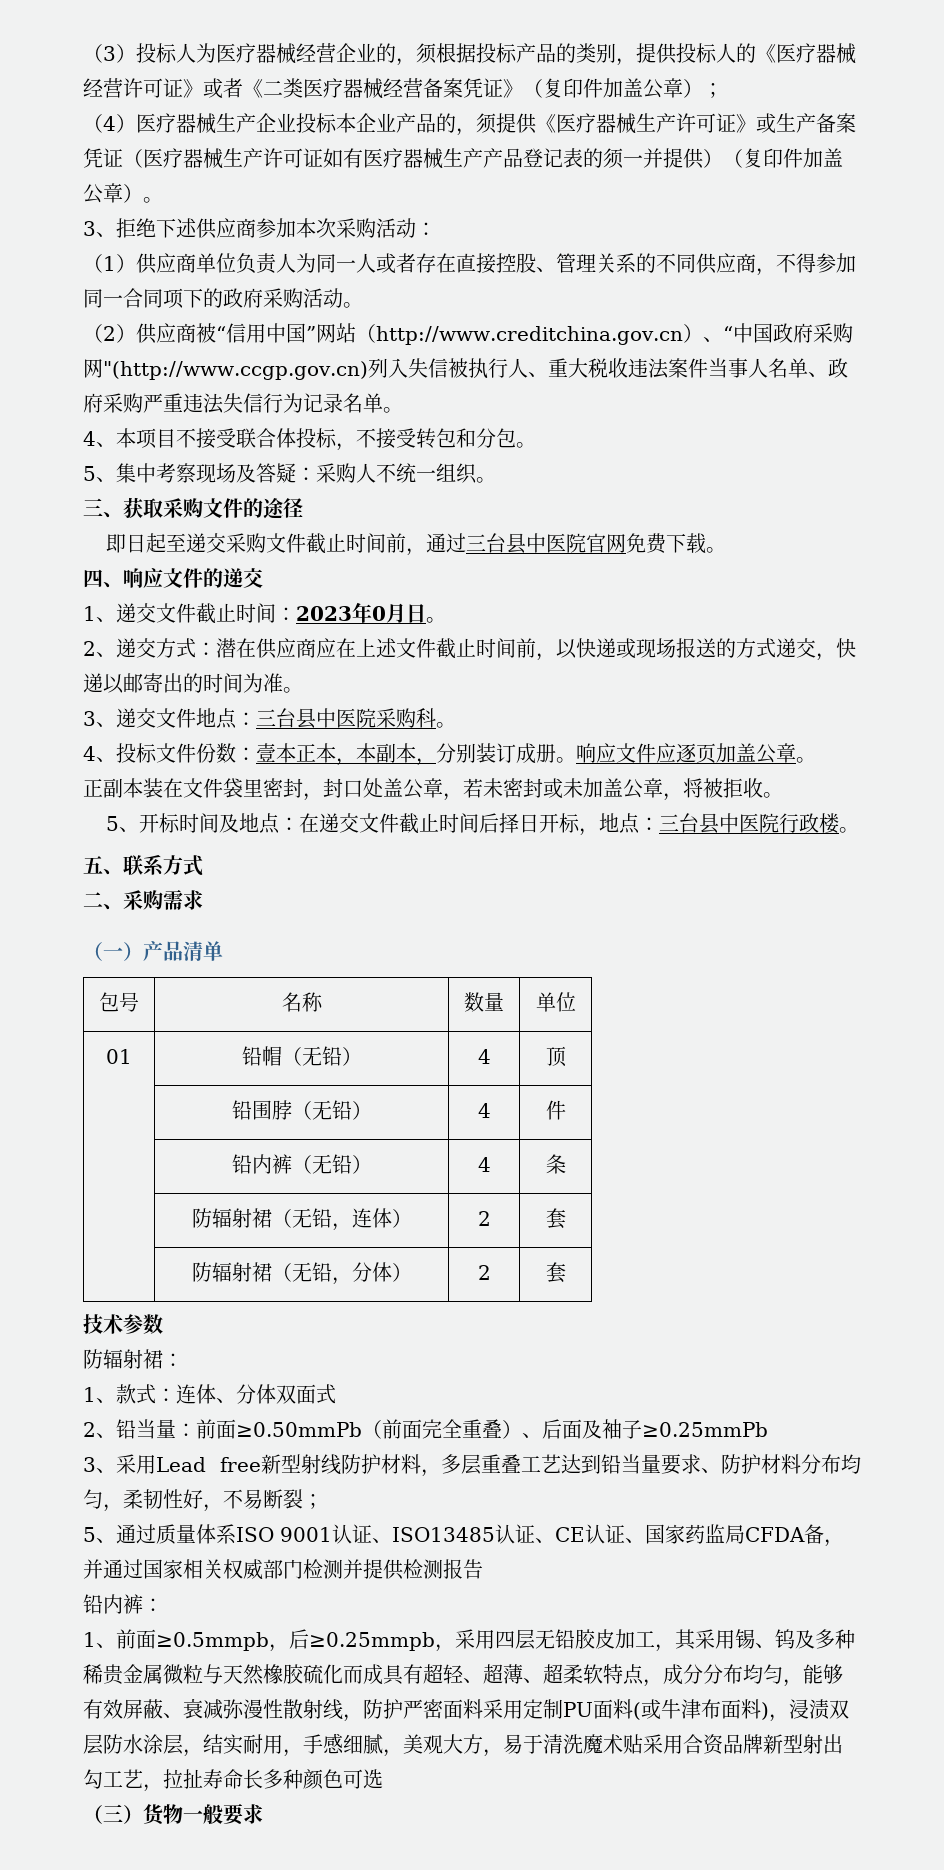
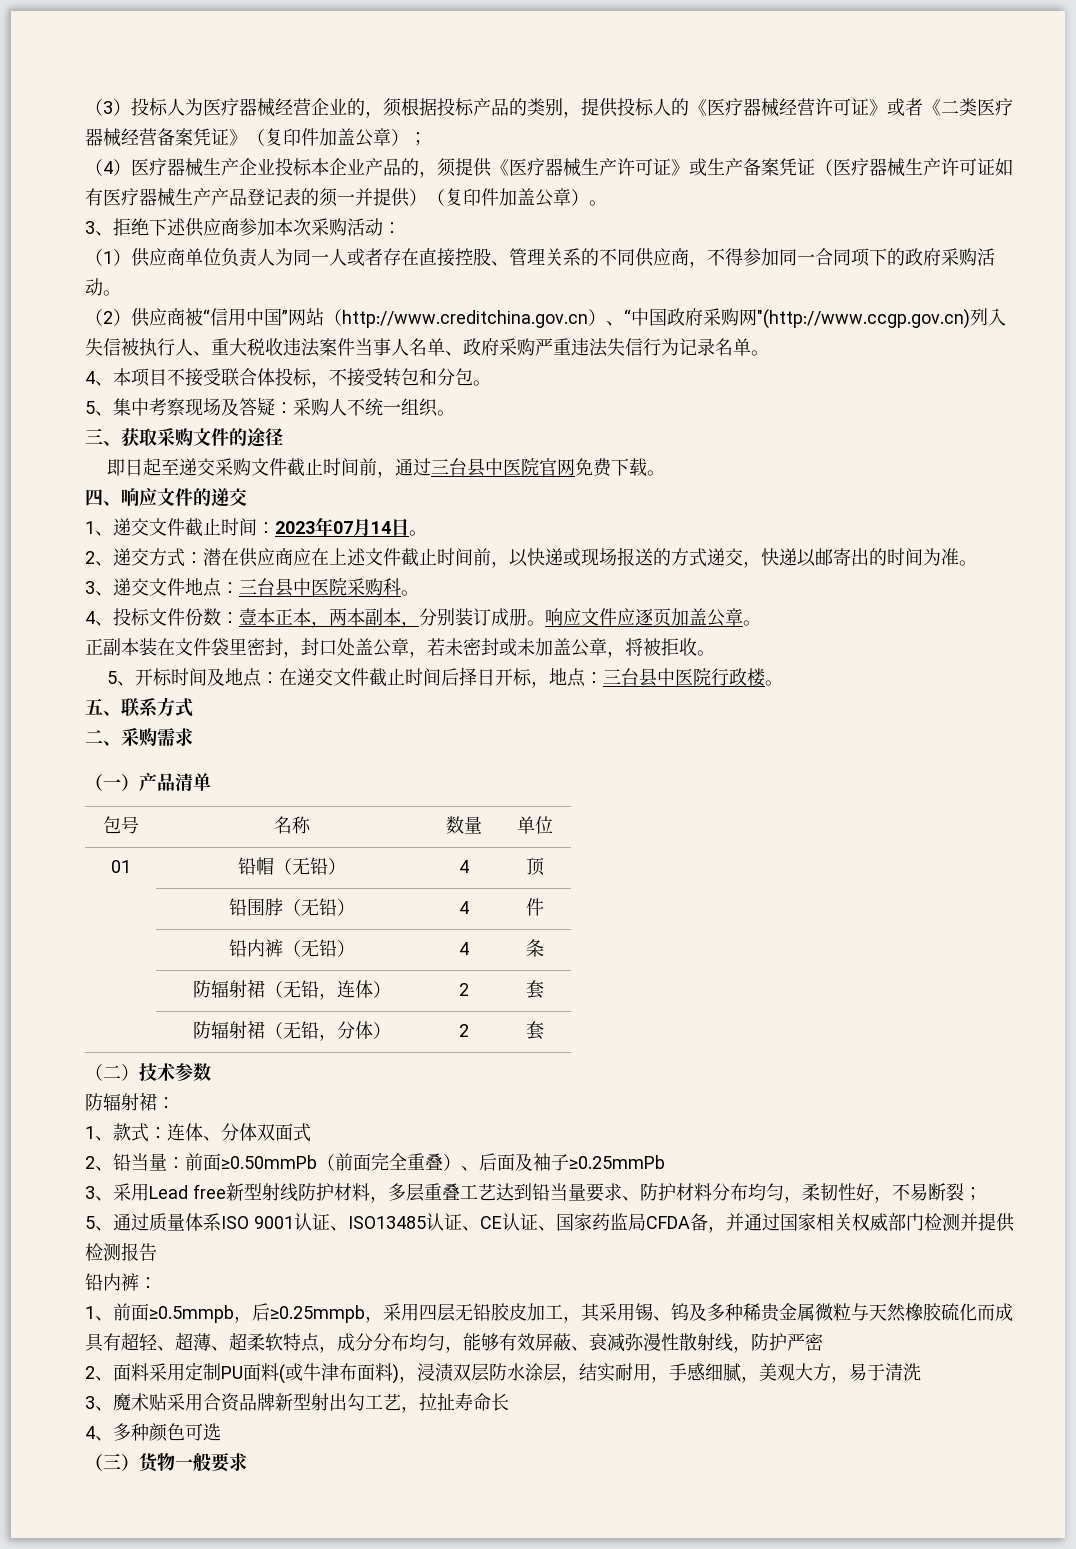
[372,603,406,623] 0月 -> [333,518,391,537] 07月14
(356, 762) none -> [329,608,347,626] 两
(566, 1272) none -> [85,1064,139,1081] （二）
(443, 1709) none -> [85,1366,113,1381] // 2、
(583, 1744) none -> [85,1396,113,1411] // 3、
(263, 1779) none -> [85,1426,113,1441] // 4、

